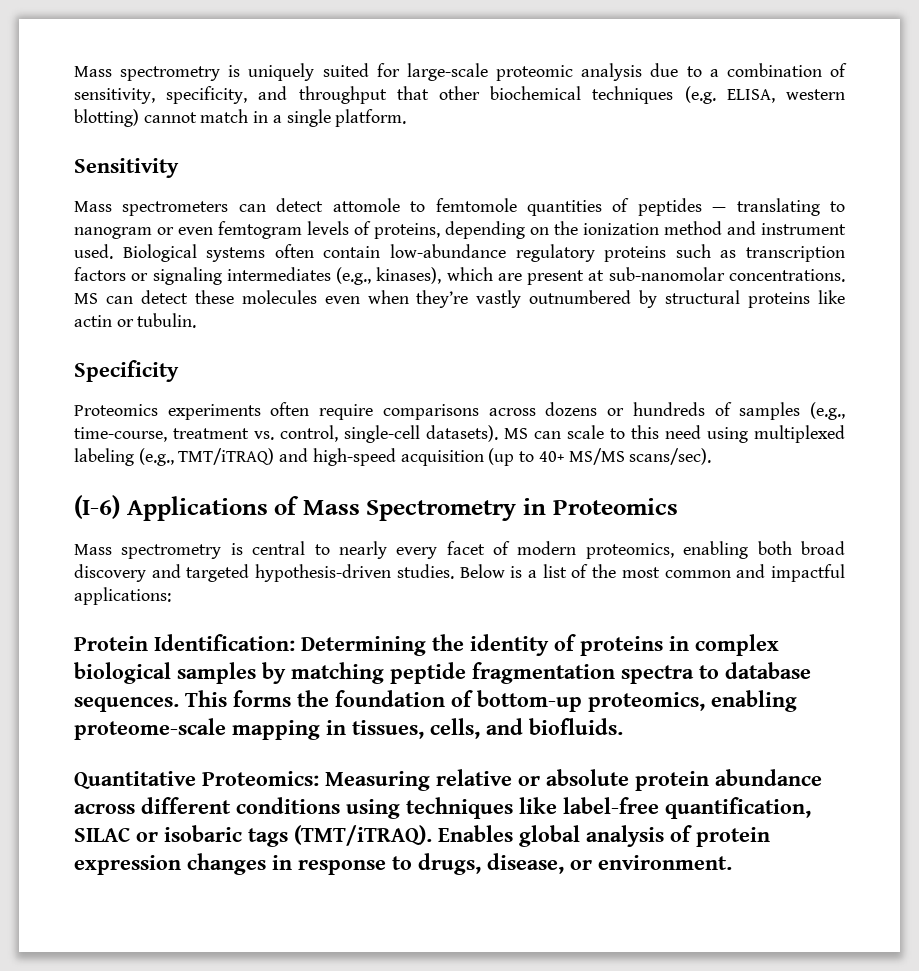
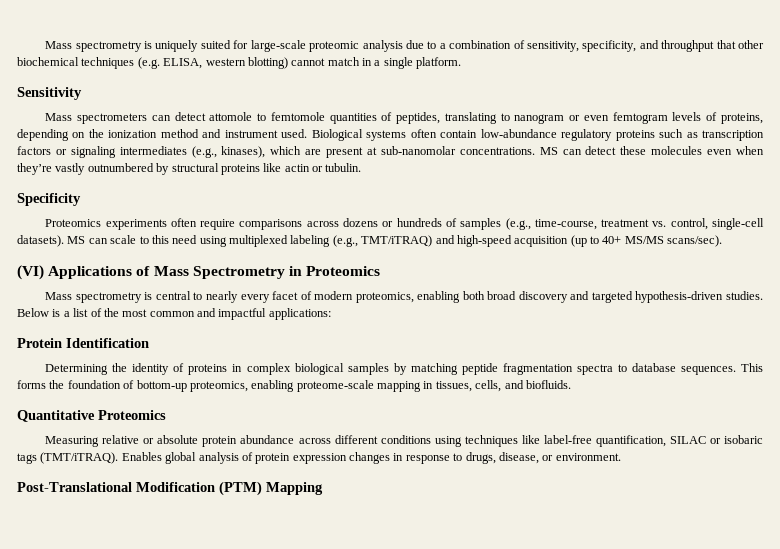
[637,198,727,216] peptides — -> [396,112,441,124] peptides,
[74,495,120,519] (I-6) -> [17,265,44,280] (VI)
[154,634,295,651] Identification: -> [66,338,149,348] Identification //
[202,771,319,786] Proteomics: -> [98,410,166,420] Proteomics //
(732, 862) none -> [17,481,323,496] // Post-Translational Modification (PTM) Mapping

